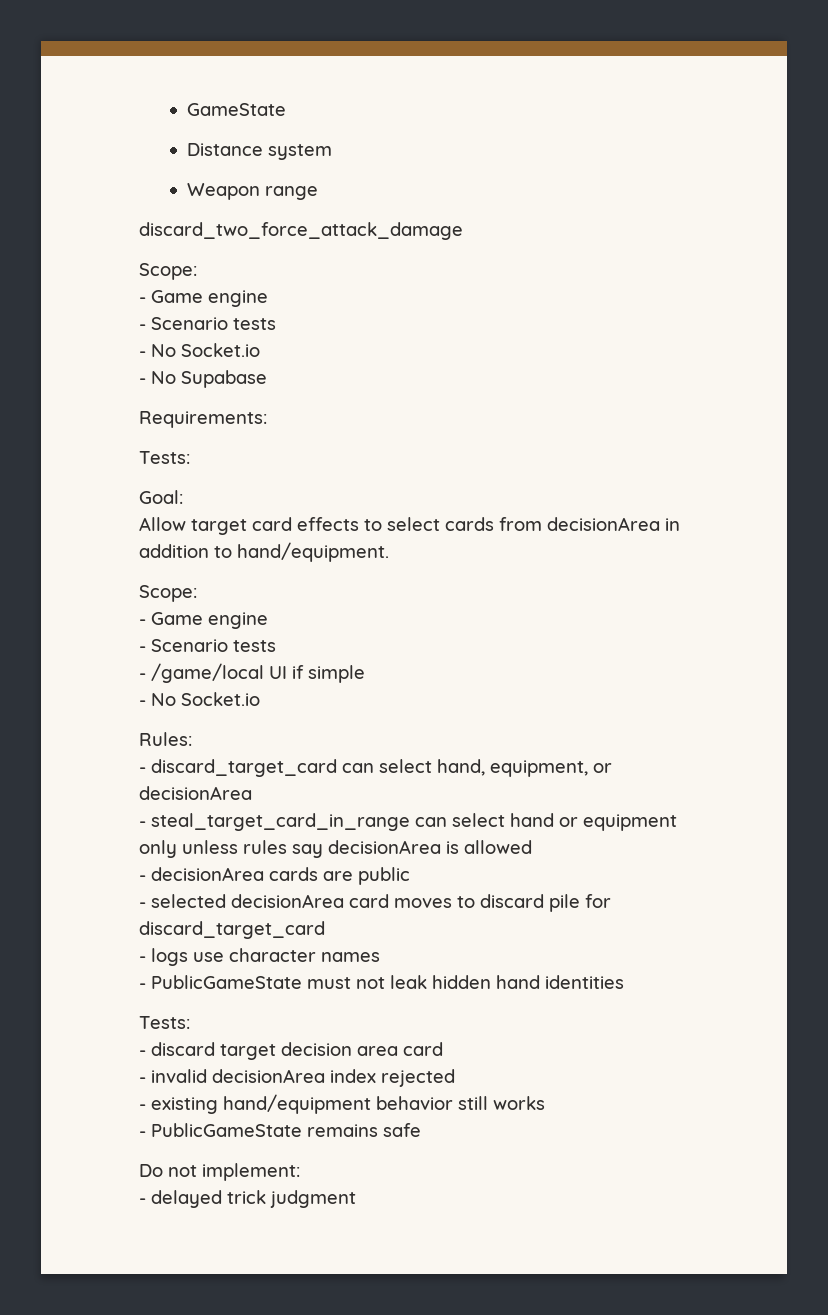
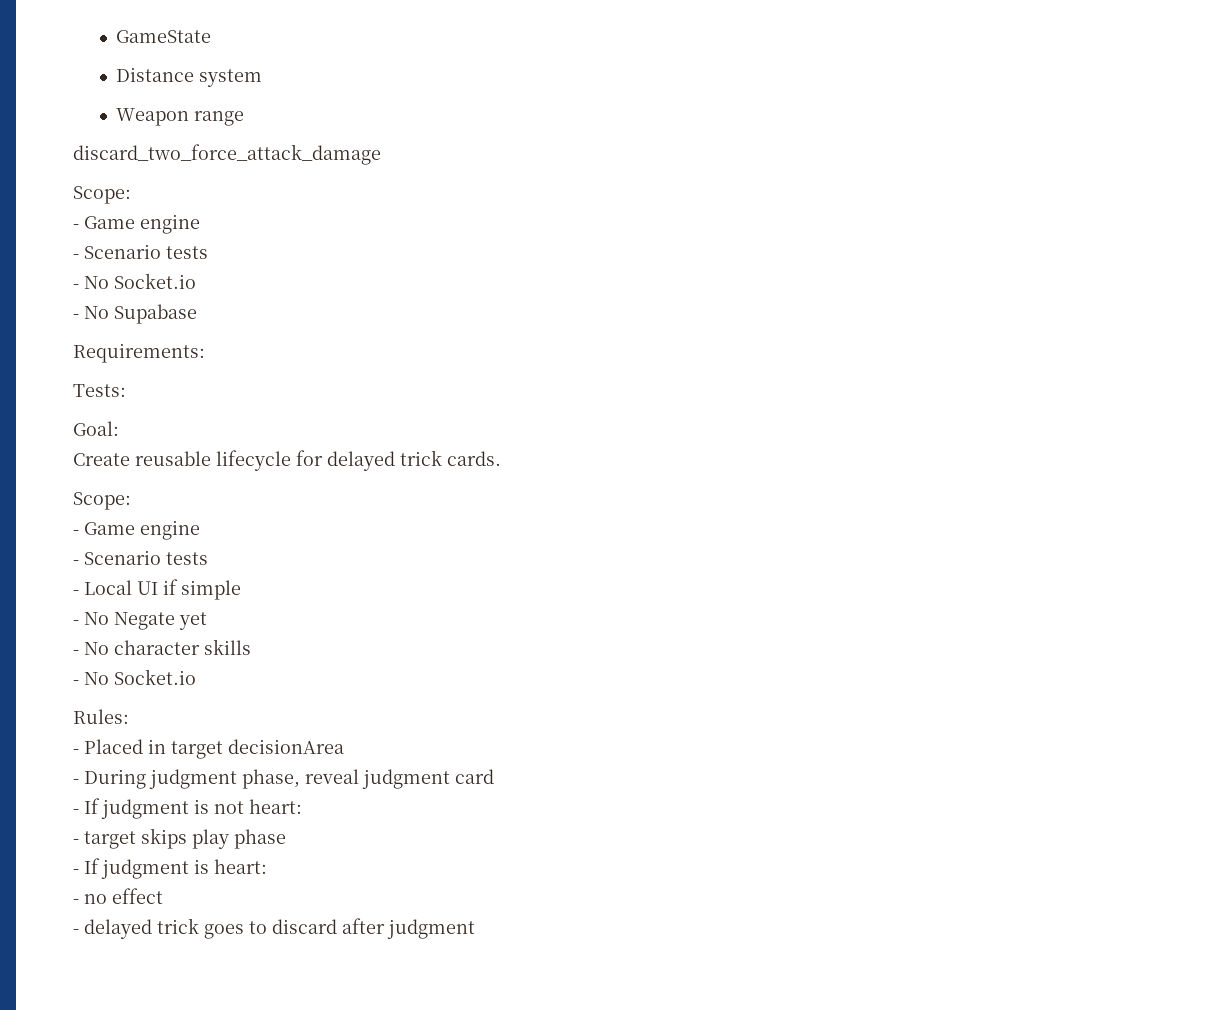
[139,517,680,535] [139,542,389,562] [139,585,197,602] [139,612,268,629] [139,639,276,652] [139,663,264,683] Allow target card effects to select cards from decisionArea in addition to hand/equipment. // Scope: // - Game engine // - Scenario tests // - /game/local -> [73,450,501,471] [73,492,131,510] [73,520,200,540] [73,550,208,565] [73,580,132,595] Create reusable lifecycle for delayed trick cards. // Scope: // - Game engine // - Scenario tests // - Local
(365, 674) none -> [73,612,207,630] [73,639,251,655] // - No Negate yet // - No character skills
[151,759,612,777] [139,786,252,800] [139,813,677,831] [139,840,532,858] [139,867,410,885] [139,894,611,912] [139,921,325,939] [139,948,380,966] [139,975,624,989] [139,1016,190,1029] [139,1042,443,1060] [139,1069,455,1087] [139,1094,545,1114] [139,1123,421,1137] [139,1163,300,1181] discard_target_card can select hand, equipment, or decisionArea // - steal_target_card_in_range can select hand or equipment only unless rules say decisionArea is allowed // - decisionArea cards are public // - selected decisionArea card moves to discard pile for discard_target_card // - logs use character names // - PublicGameState must not leak hidden hand identities // Tests: // - discard target decision area card // - invalid decisionArea index rejected // - existing hand/equipment behavior still works // - PublicGameState remains safe // Do not implement: -> [84,739,344,759] [73,769,494,789] [73,798,302,819] [73,828,286,849] [73,858,267,879] [73,888,163,904] Placed in target decisionArea // - During judgment phase, reveal judgment card // - If judgment is not heart: // - target skips play phase // - If judgment is heart: // - no effect
(266, 1197) none -> [204,918,385,939] goes to discard after

